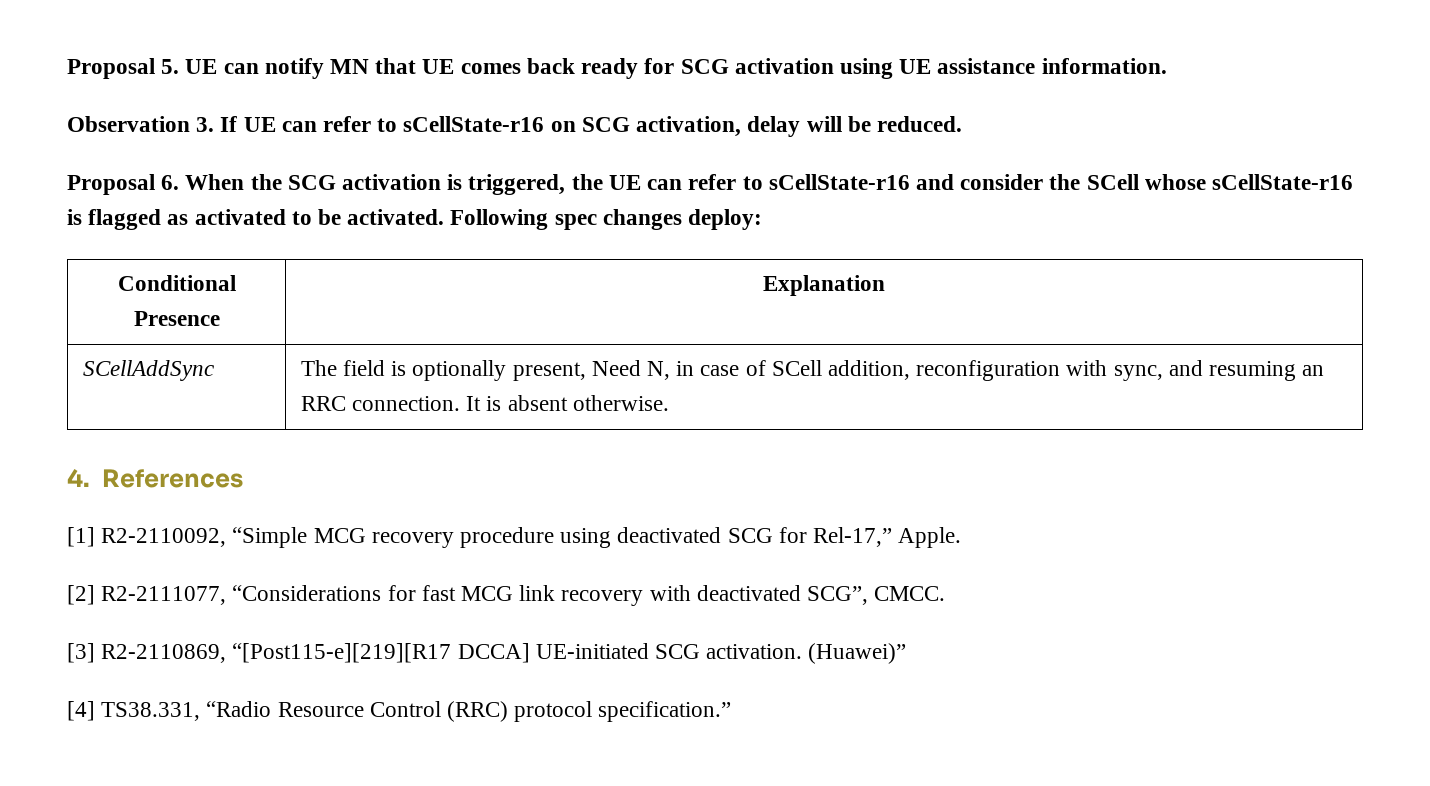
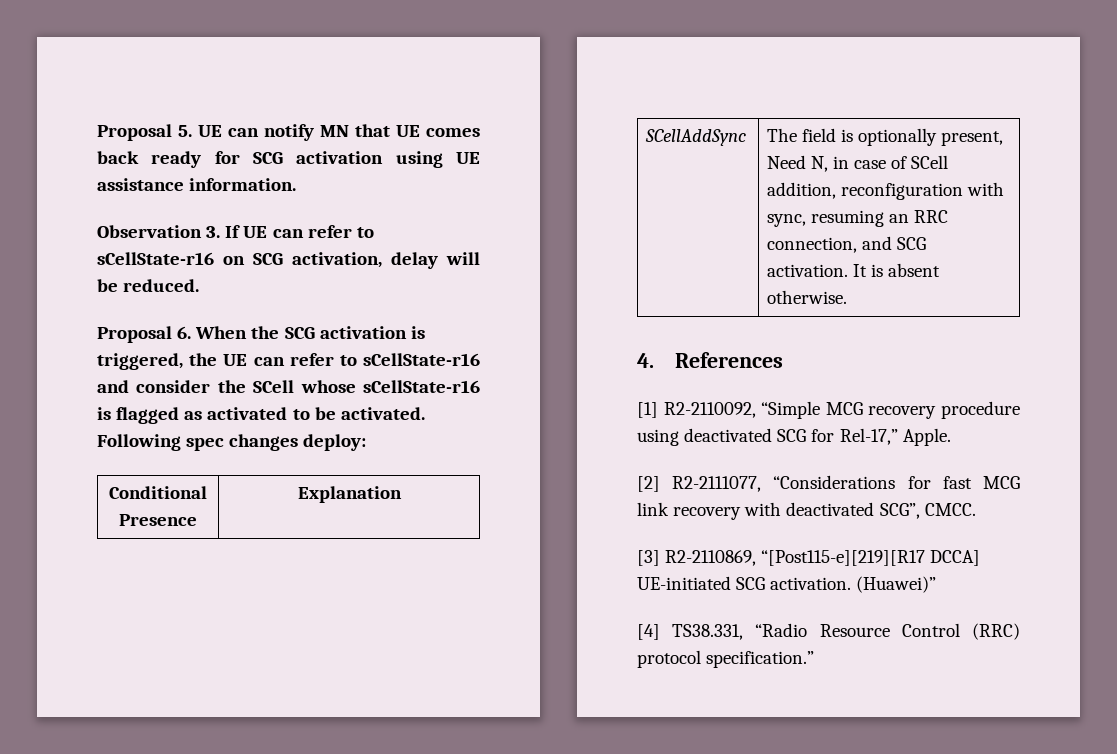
[1168,360,1203,376] and -> (806, 220) none
[351,396,460,411] connection. -> [766,236,926,253] [766,264,848,277] connection, and SCG activation.

